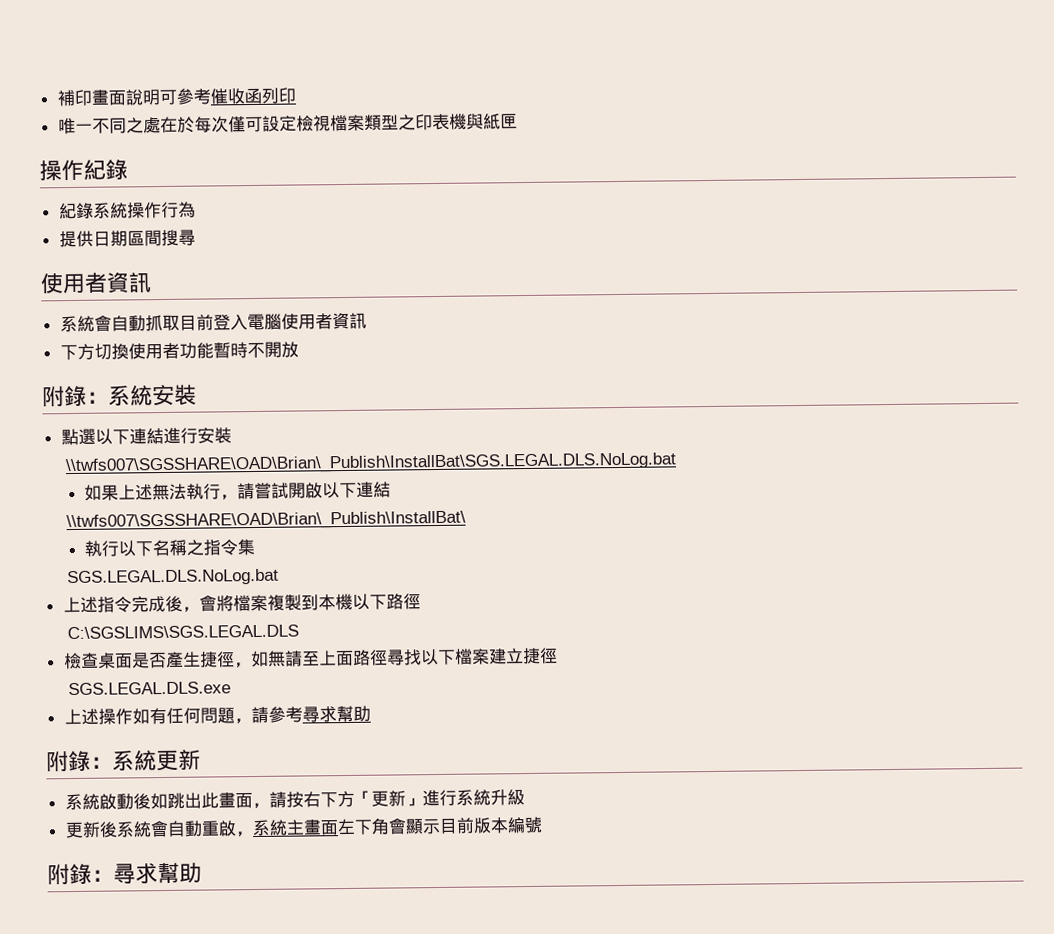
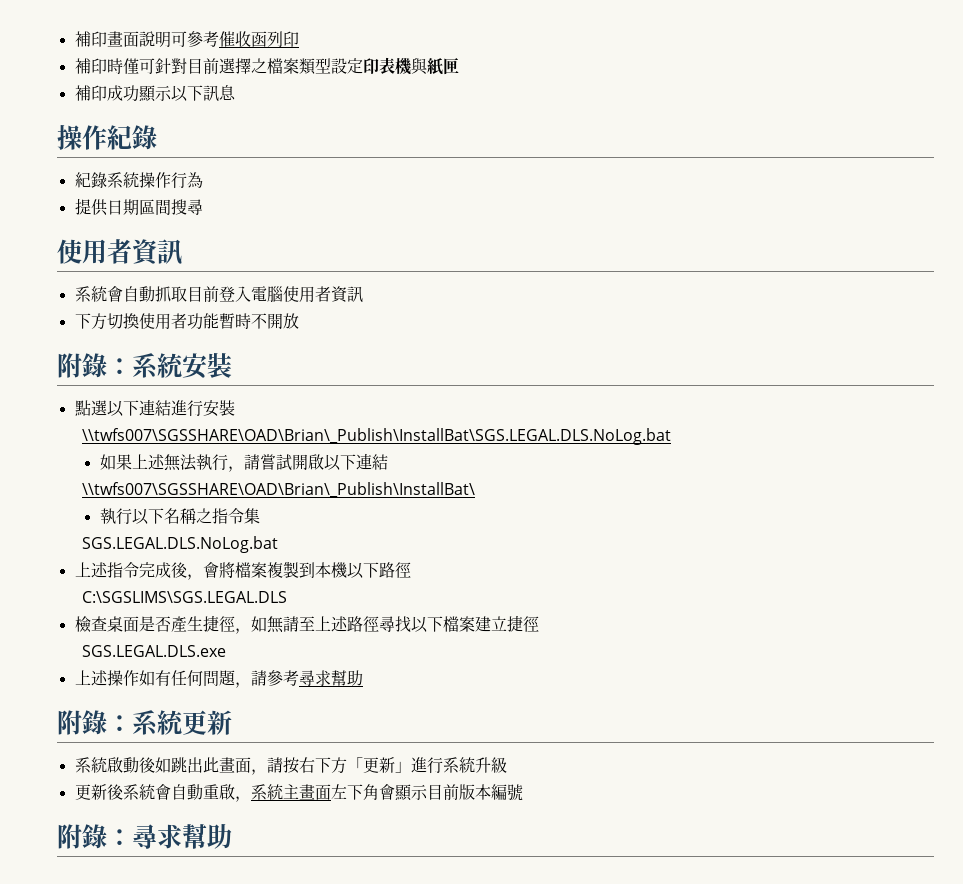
[57,115,331,135] 唯一不同之處在於每次僅可設定檢視 -> [74,58,267,74] 補印時僅可針對目前選擇之
[397,114,416,131] 之 -> [330,58,363,74] 設定
(518, 121) none -> [74,85,236,102] // 補印成功顯示以下訊息
[335,649,354,667] 面 -> [330,616,348,632] 述

